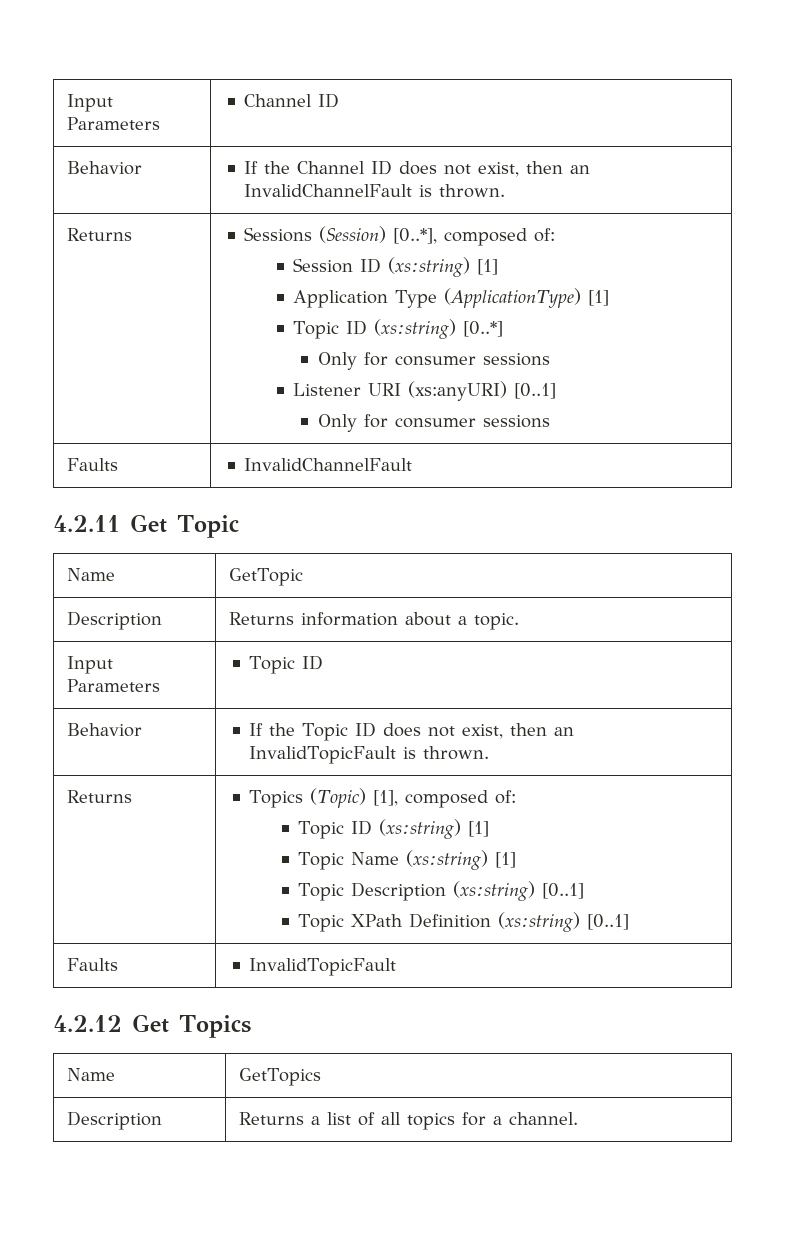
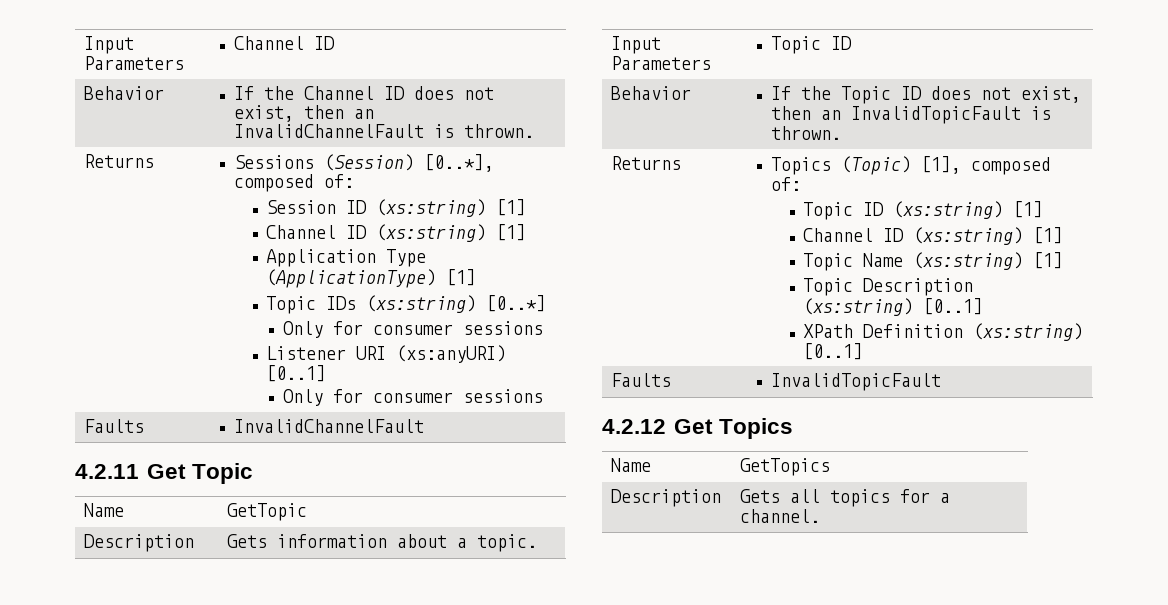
(499, 267) none -> [266,224,527,242] // Channel ID (xs:string) [1]
[346,320,368,335] ID -> [326,296,357,310] IDs
[228,612,294,625] Returns -> [227,534,268,548] Gets
(490, 829) none -> [803,227,1064,245] // Channel ID (xs:string) [1]
[298,914,345,932] Topic -> (984, 306) none
[238,1112,375,1126] Returns a list of -> [740,489,781,503] Gets

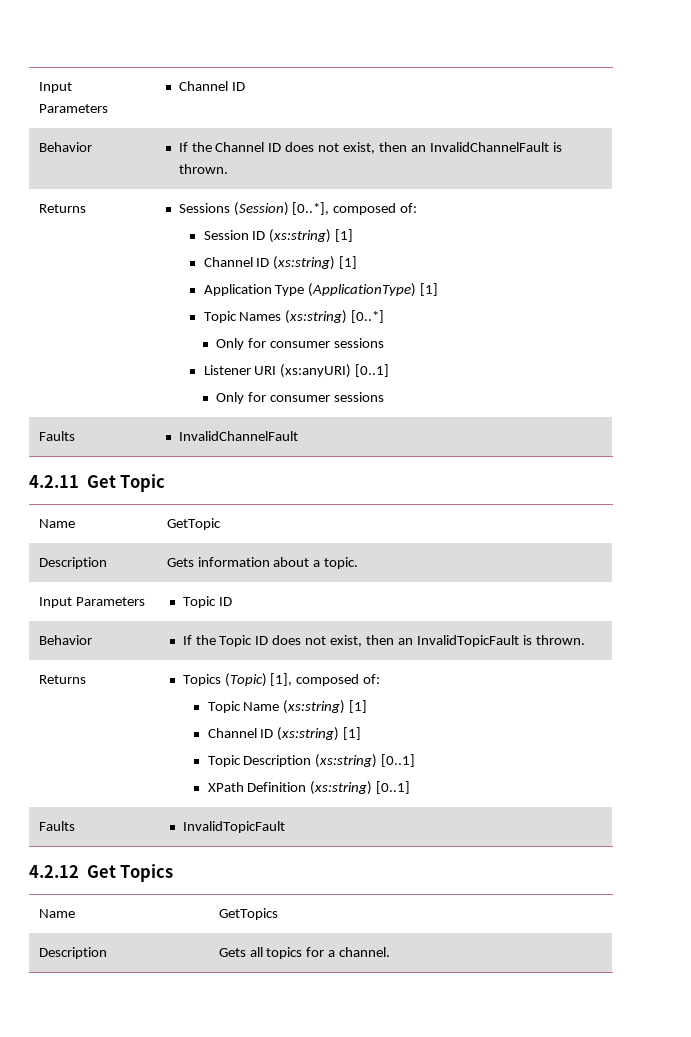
[326,296,357,310] IDs -> [239,312,282,321] Names
[863,201,1044,219] [803,227,1064,245] [803,252,1064,271] ID (xs:string) [1] // Channel ID (xs:string) [1] // Topic Name (xs:string) [1] -> [243,700,368,714] [207,727,362,741] Name (xs:string) [1] // Channel ID (xs:string) [1]

